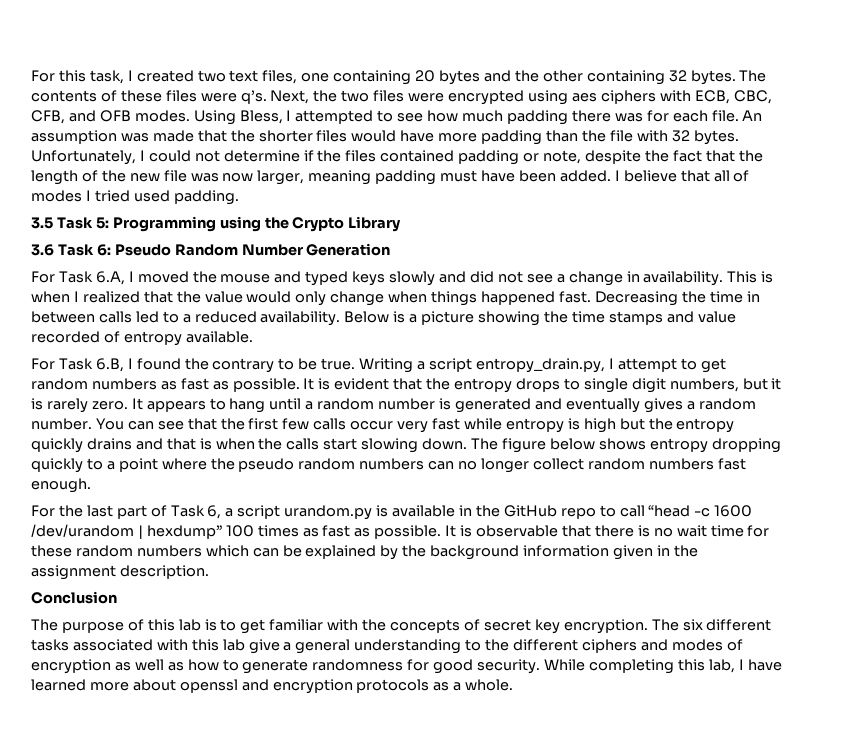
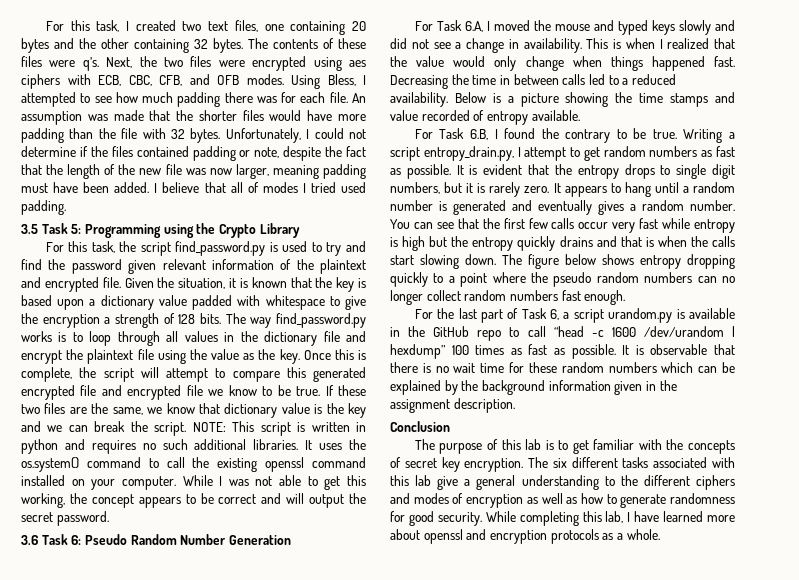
(402, 224) none -> [45,241,366,256] [21,259,366,274] [21,277,366,292] [21,295,366,310] [21,313,366,328] [21,331,366,346] [21,349,366,364] [21,367,366,382] [21,385,366,400] [21,403,367,418] [21,421,366,436] [21,439,367,454] [21,457,366,472] [21,475,366,490] [21,493,366,508] [21,511,109,526] // For this task, the script find_password.py is used to try and find the password given relevant information of the plaintext and encrypted file. Given the situation, it is known that the key is based upon a dictionary value padded with whitespace to give the encryption a strength of 128 bits. The way find_password.py works is to loop through all values in the dictionary file and encrypt the plaintext file using the value as the key. Once this is complete, the script will attempt to compare this generated encrypted file and encrypted file we know to be true. If these two files are the same, we know that dictionary value is the key and we can break the script. NOTE: This script is written in python and requires no such additional libraries. It uses the os.system() command to call the existing openssl command installed on your computer. While I was not able to get this working, the concept appears to be correct and will output the secret password.

